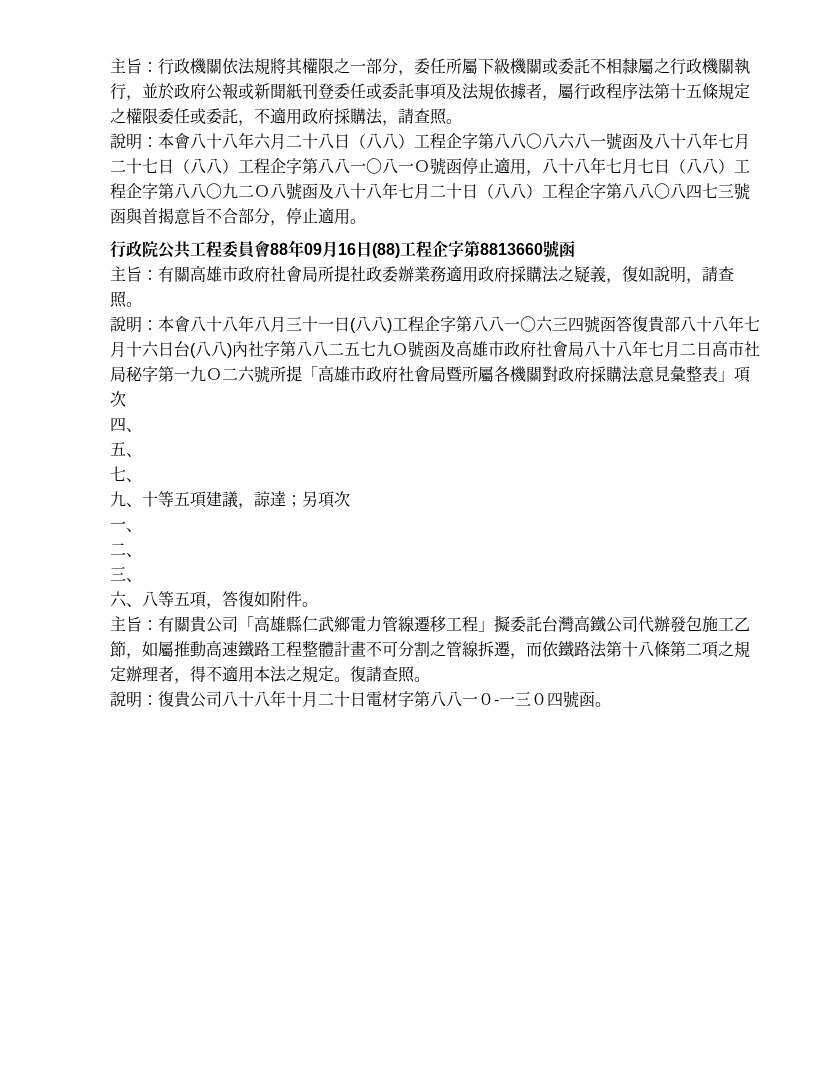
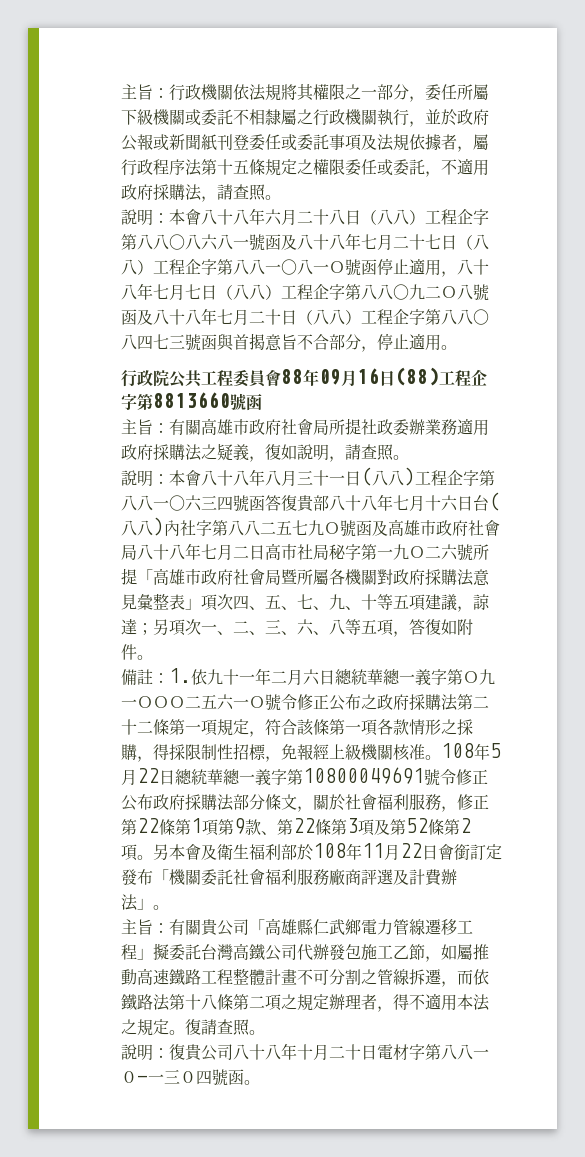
(127, 399) // -> (233, 602) none
(143, 430) // -> (265, 608) none
(143, 455) // -> (297, 608) none
(143, 480) // -> (329, 608) none
(351, 499) // -> (201, 627) none
(143, 530) // -> (233, 633) none
(143, 555) // -> (265, 633) none
(143, 580) // -> (297, 633) none
(319, 604) none -> [120,668,495,686] [120,694,489,711] [120,719,473,737] [120,743,501,762] [120,767,488,786] [120,794,489,812] [120,818,471,836] [120,843,502,861] [120,869,457,886] [120,894,169,911] // 備註：1.依九十一年二月六日總統華總一義字第Ｏ九一ＯＯＯ二五六一Ｏ號令修正公布之政府採購法第二十二條第一項規定，符合該條第一項各款情形之採購，得採限制性招標，免報經上級機關核准。108年5月22日總統華總一義字第10800049691號令修正公布政府採購法部分條文，關於社會福利服務，修正第22條第1項第9款、第22條第3項及第52條第2項。另本會及衛生福利部於108年11月22日會銜訂定發布「機關委託社會福利服務廠商評選及計費辦法」。

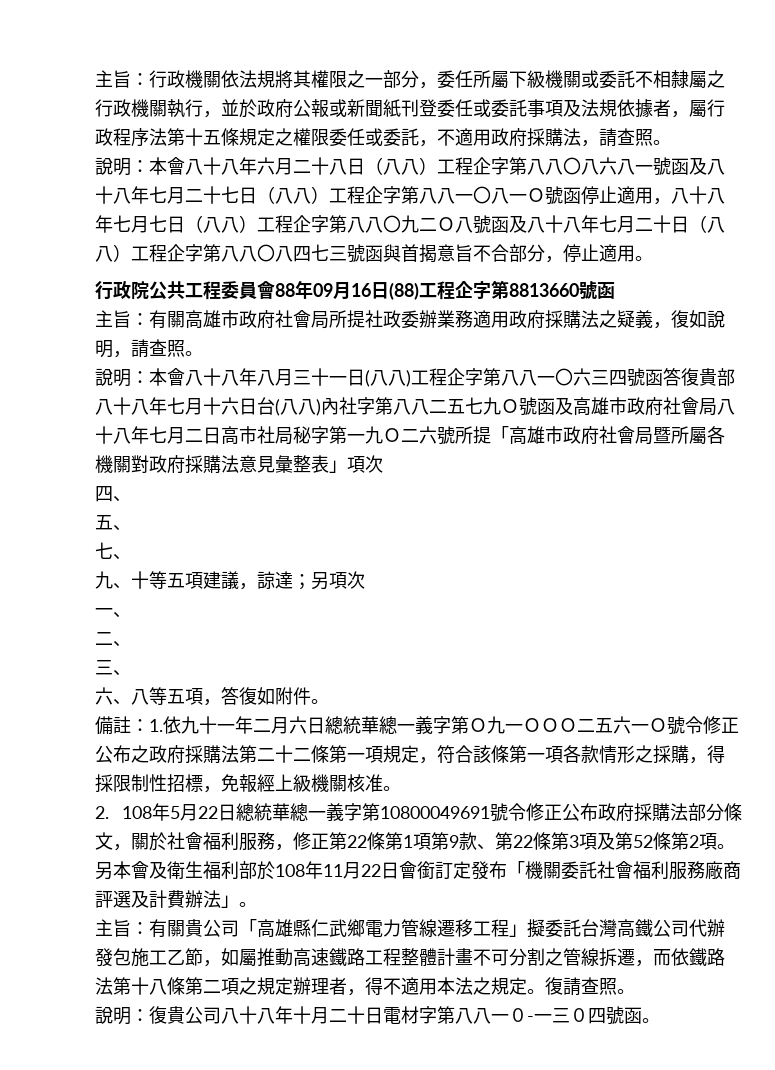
(233, 602) none -> (384, 464) //
(265, 608) none -> (132, 499) //
(297, 608) none -> (132, 528) //
(329, 608) none -> (132, 557) //
(201, 627) none -> (366, 580) //
(233, 633) none -> (132, 615) //
(265, 633) none -> (132, 644) //
(297, 633) none -> (132, 673) //
(441, 757) none -> [95,806,110,819] // 2.

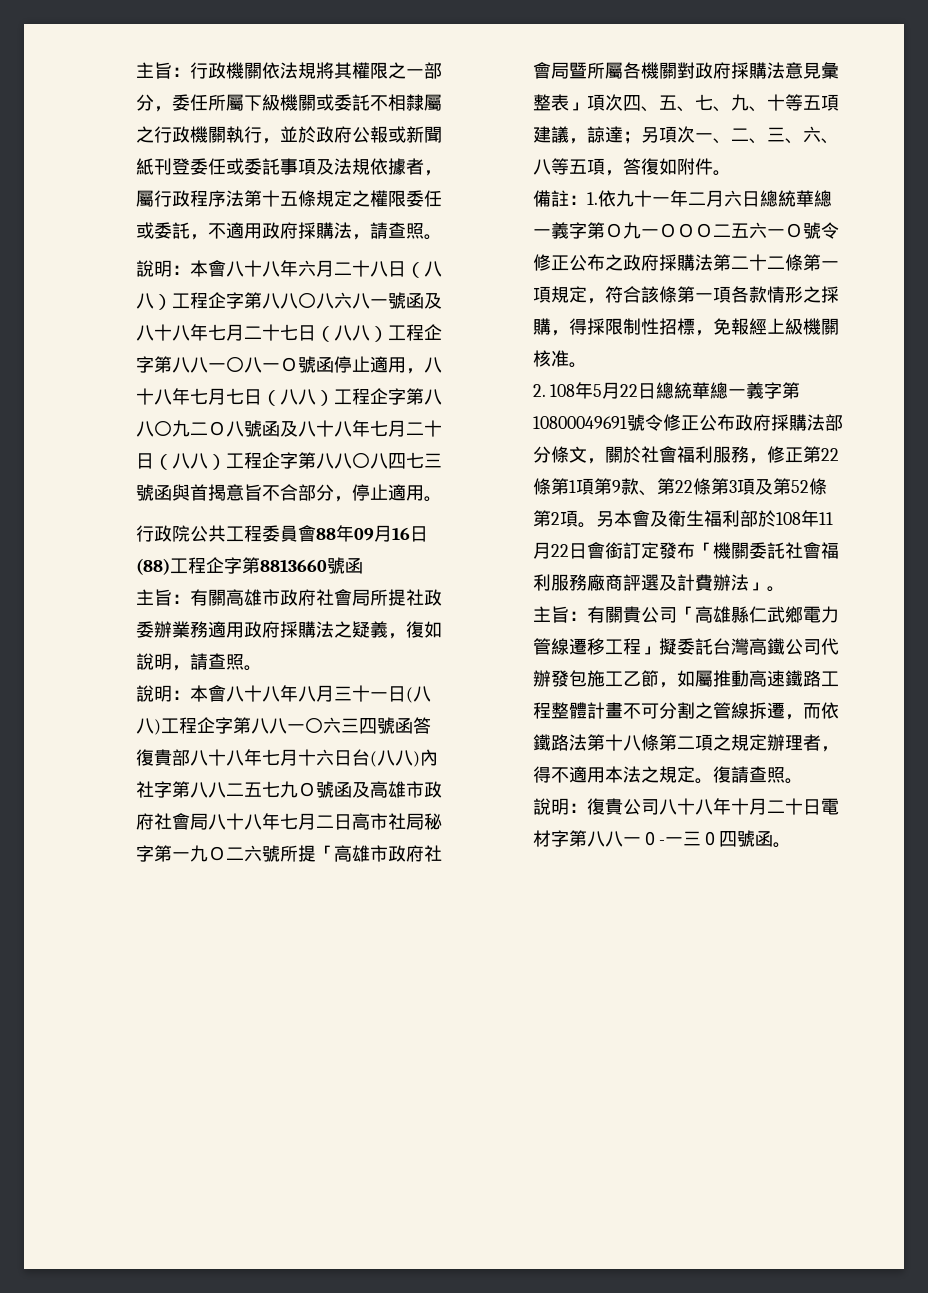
(384, 464) // -> (623, 102) none
(132, 499) // -> (659, 109) none
(132, 528) // -> (695, 109) none
(132, 557) // -> (731, 109) none
(366, 580) // -> (695, 134) none
(132, 615) // -> (731, 141) none
(132, 644) // -> (767, 141) none
(132, 673) // -> (803, 141) none

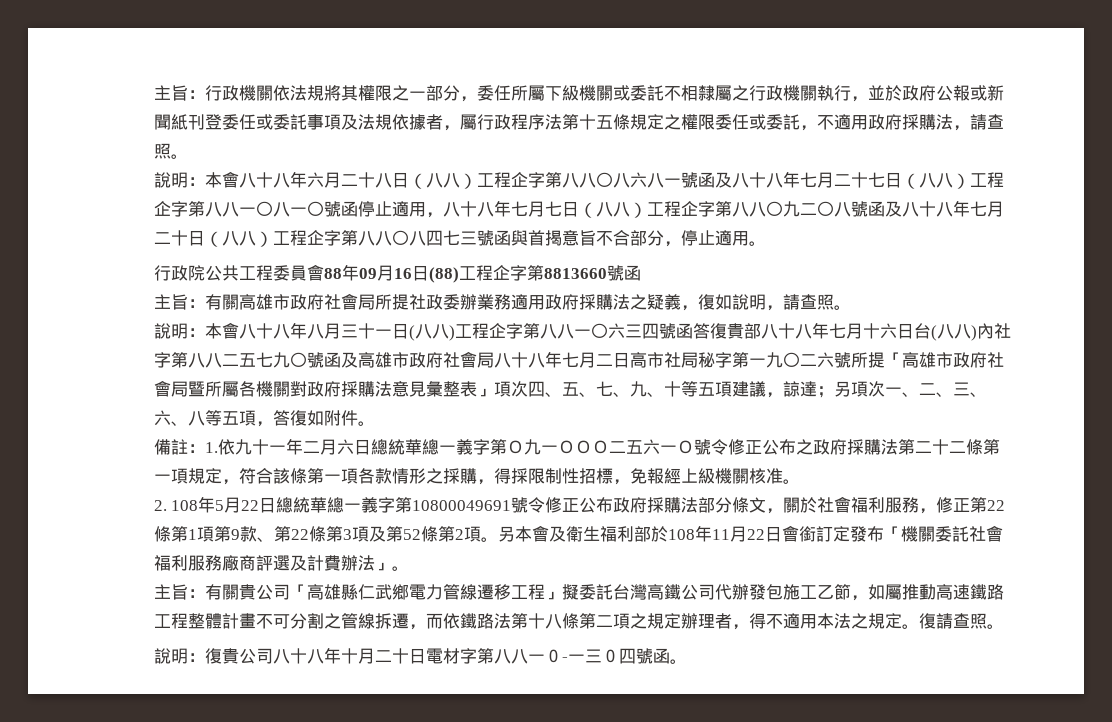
[279,357,298,372] Ｏ -> [306,201,324,216] 〇
[207,421,226,436] Ｏ -> [816,201,834,216] 〇
[297,782,316,797] Ｏ -> [289,352,307,367] 〇
[207,846,226,861] Ｏ -> [782,352,800,367] 〇

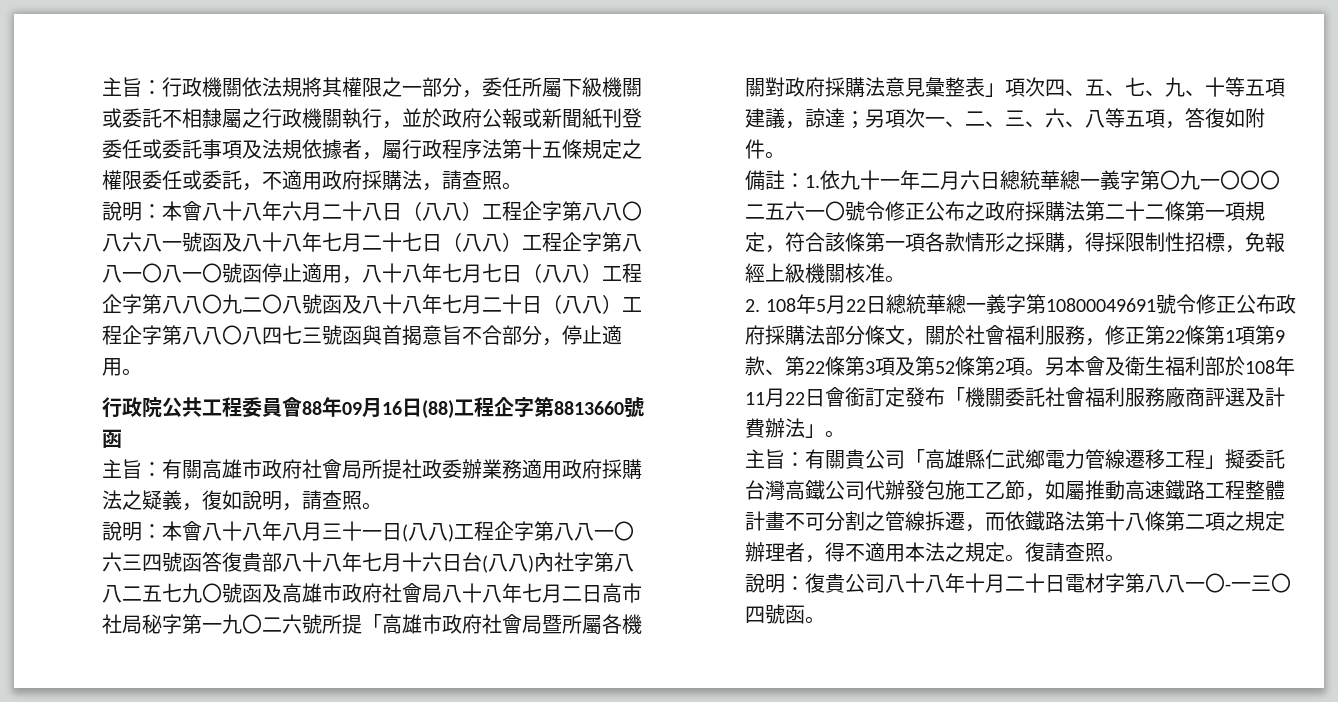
[506,439,609,455] Ｏ九一ＯＯＯ -> [1159,170,1280,190] 〇九一〇〇〇
[676,440,694,454] Ｏ -> [824,201,845,221] 〇
[544,649,562,663] ０ -> [1204,573,1225,593] 〇
[601,649,619,663] ０ -> [1270,573,1291,593] 〇

